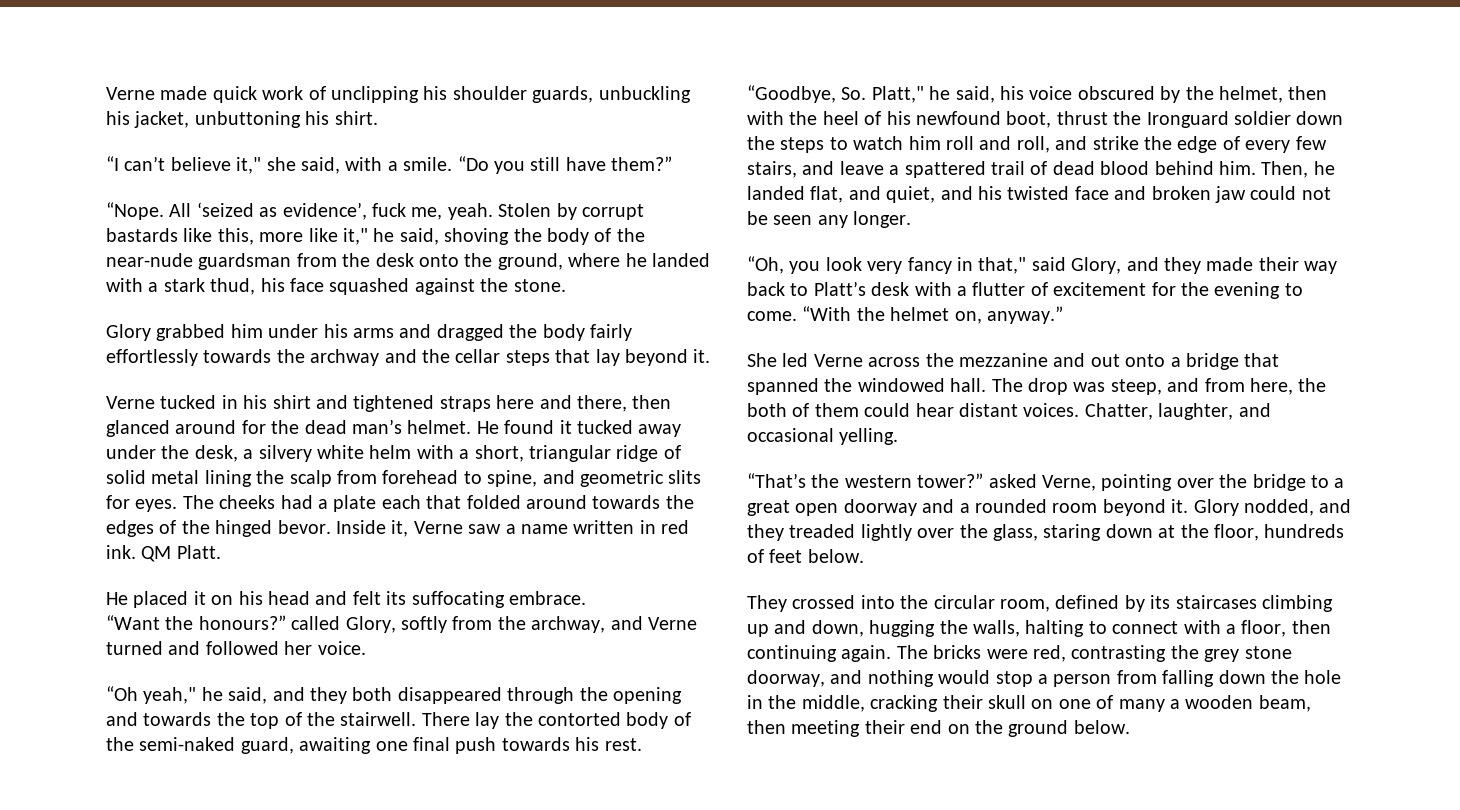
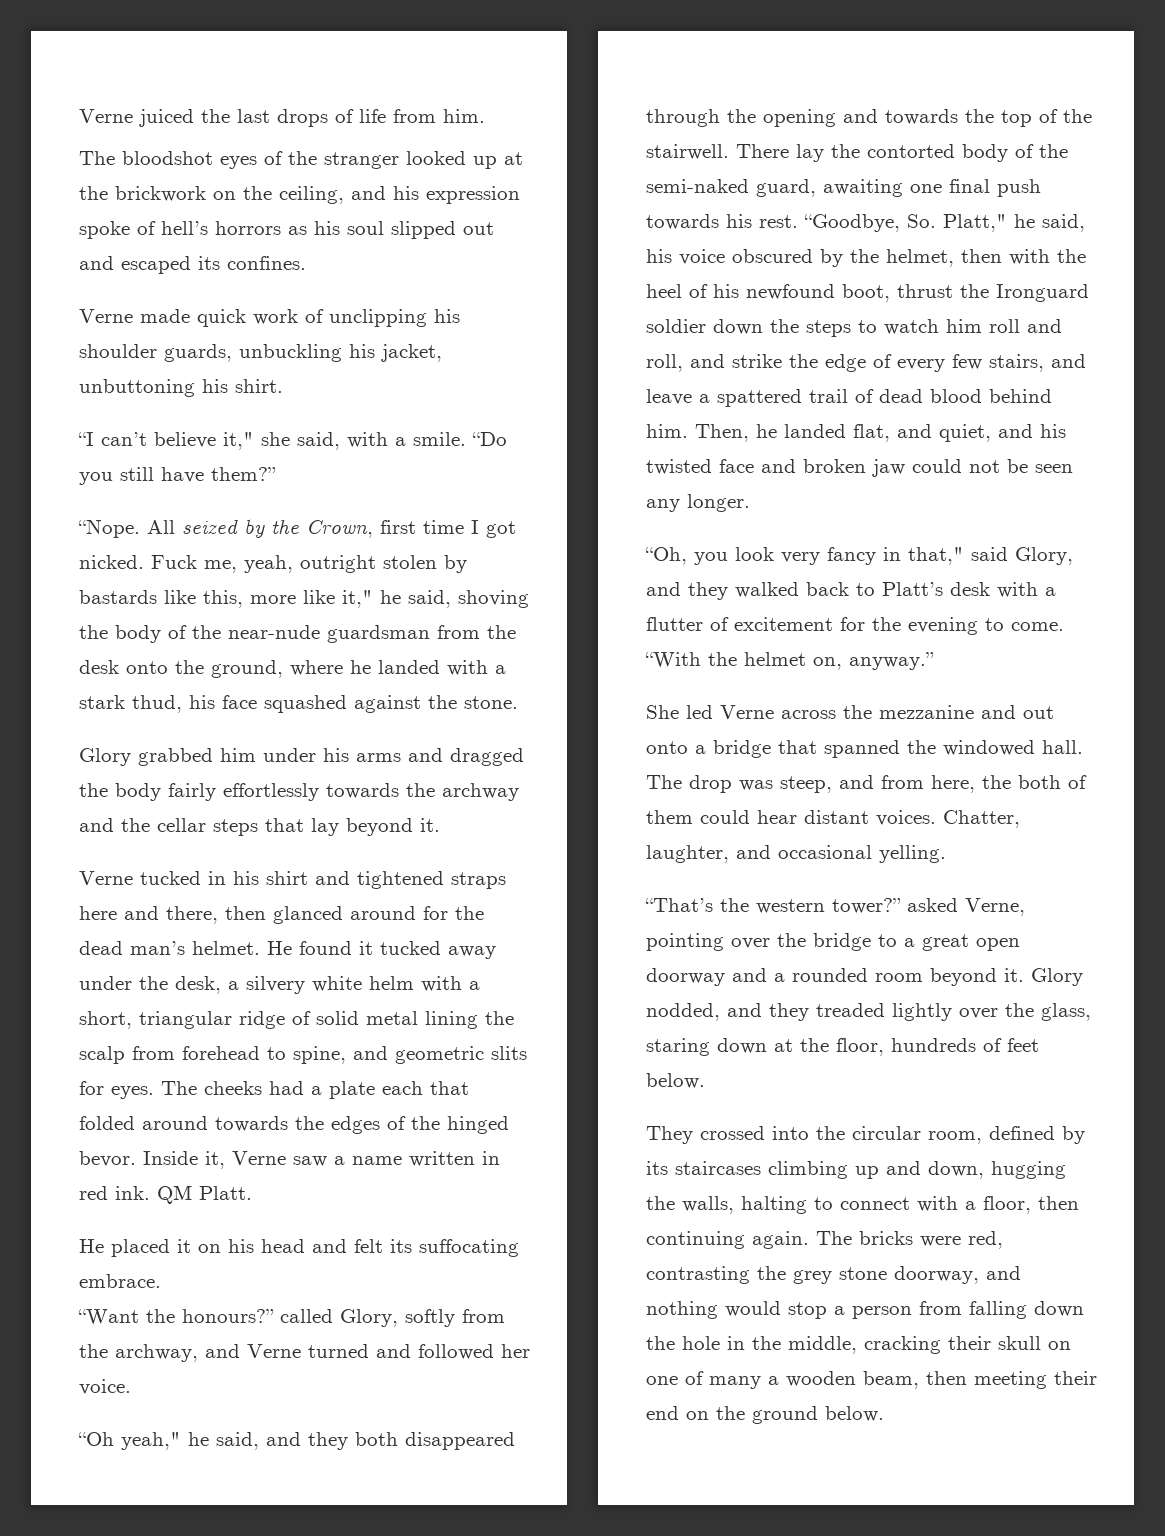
[106,87,155,100] Verne -> [79,109,485,127] [79,151,523,169] [79,186,520,204] [79,221,494,239] [79,256,306,274] [79,309,133,323] Verne juiced the last drops of life from him. // The bloodshot eyes of the stranger looked up at the brickwork on the ceiling, and his expression spoke of hell’s horrors as his soul slipped out and escaped its confines. // Verne
[196,202,644,220] ‘seized as evidence’, fuck me, yeah. Stolen by corrupt -> [182,518,516,538] [79,555,467,573] seized by the Crown, first time I got nicked. Fuck me, yeah, outright stolen by
[1206,257,1338,274] made their way -> [735,582,799,598] walked

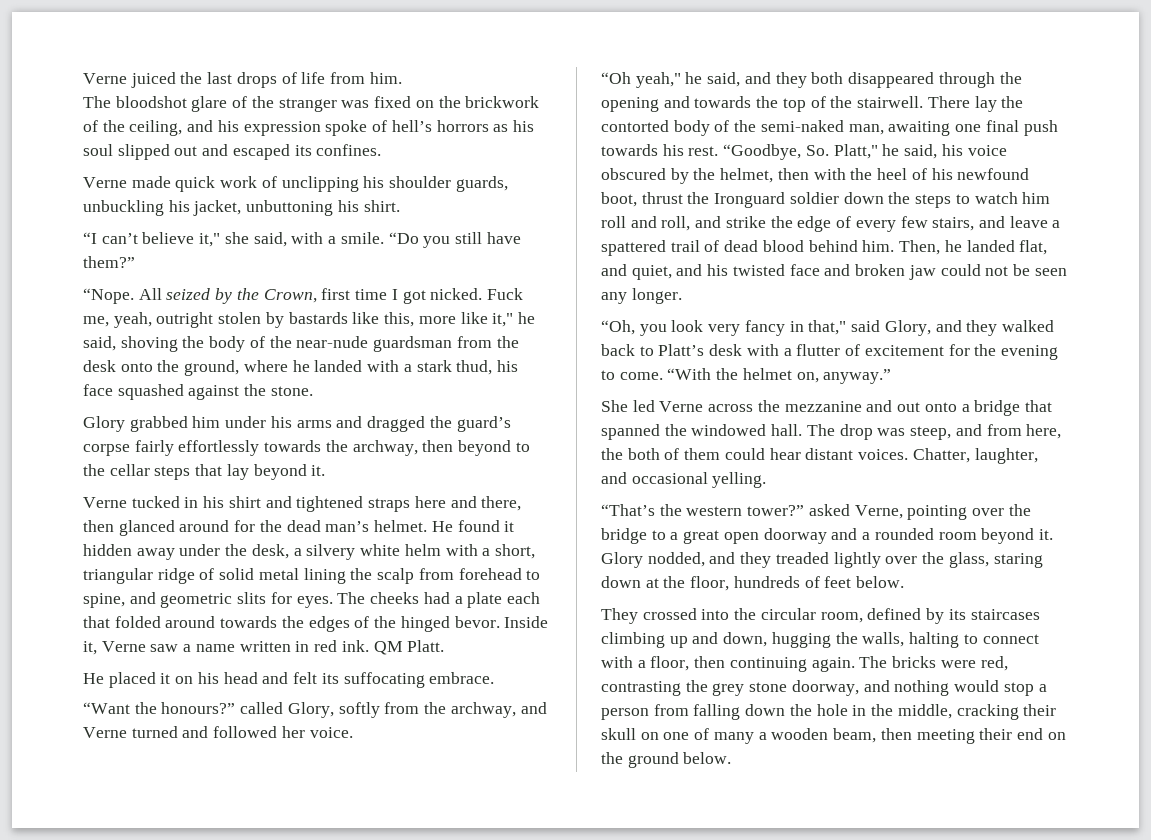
[220,156,257,169] eyes -> [191,96,228,112] glare
[406,151,523,169] looked up at -> [341,96,434,108] was fixed on
[213,191,236,200] on -> [83,120,98,132] of
[115,783,161,801] body -> [456,416,511,432] [83,444,130,456] guard’s corpse
[442,783,519,801] [79,818,114,832] archway and -> [352,440,530,456] archway, then beyond to
[380,941,441,955] tucked -> [83,544,132,556] hidden
[756,179,816,197] guard, -> [848,124,884,135] man,

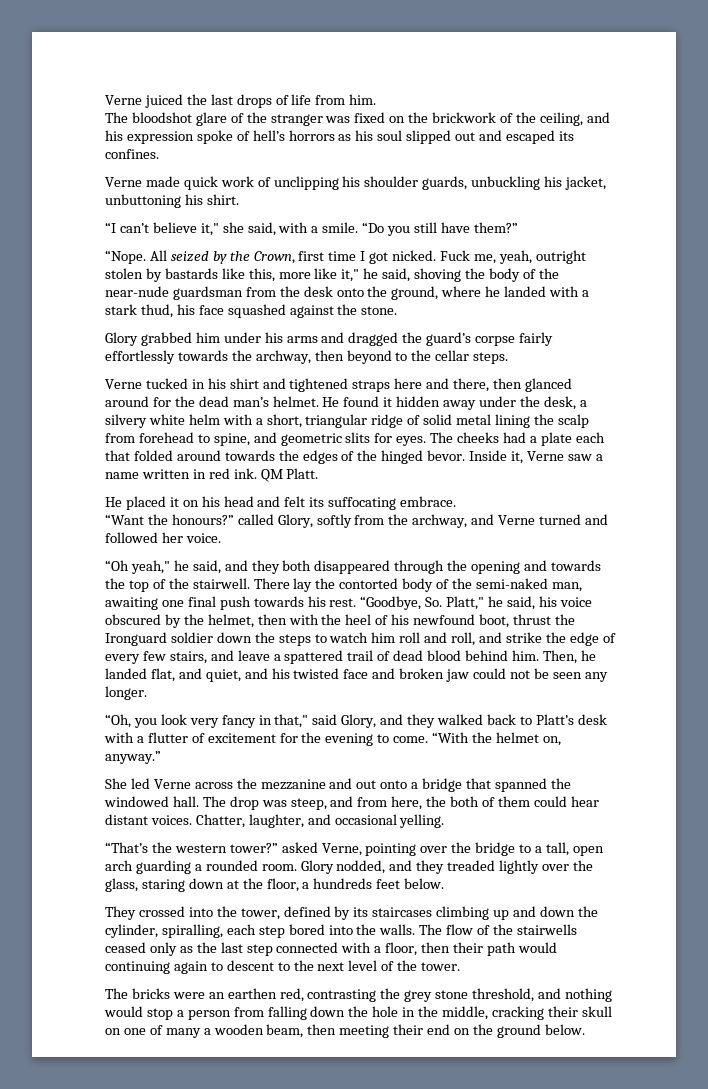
[154,464,326,480] steps that lay beyond it. -> [473,352,509,364] steps.
[683,528,1053,544] great open doorway and a rounded room beyond it. -> [545,842,604,856] [105,860,297,874] tall, open arch guarding a rounded room.
[733,576,820,588] hundreds of -> [302,878,373,889] a hundreds
[760,608,863,623] circular room, -> [240,908,280,920] tower,
[723,632,1039,648] [601,656,855,672] down, hugging the walls, halting to connect with a floor, then continuing again. -> [539,906,598,917] [105,924,577,938] [105,942,557,956] [105,960,461,974] down the cylinder, spiralling, each step bored into the walls. The flow of the stairwells ceased only as the last step connected with a floor, then their path would continuing again to descent to the next level of the tower. //
(976, 664) none -> [208,988,277,999] an earthen
[791,680,859,696] doorway, -> [472,988,535,1002] threshold,

